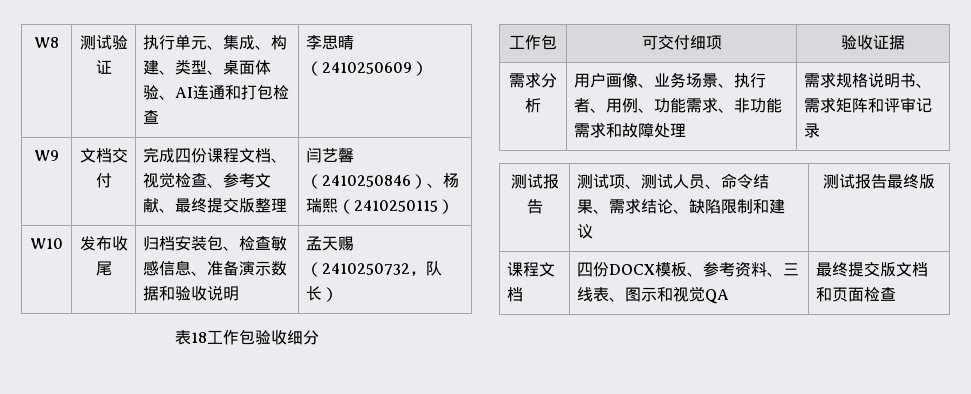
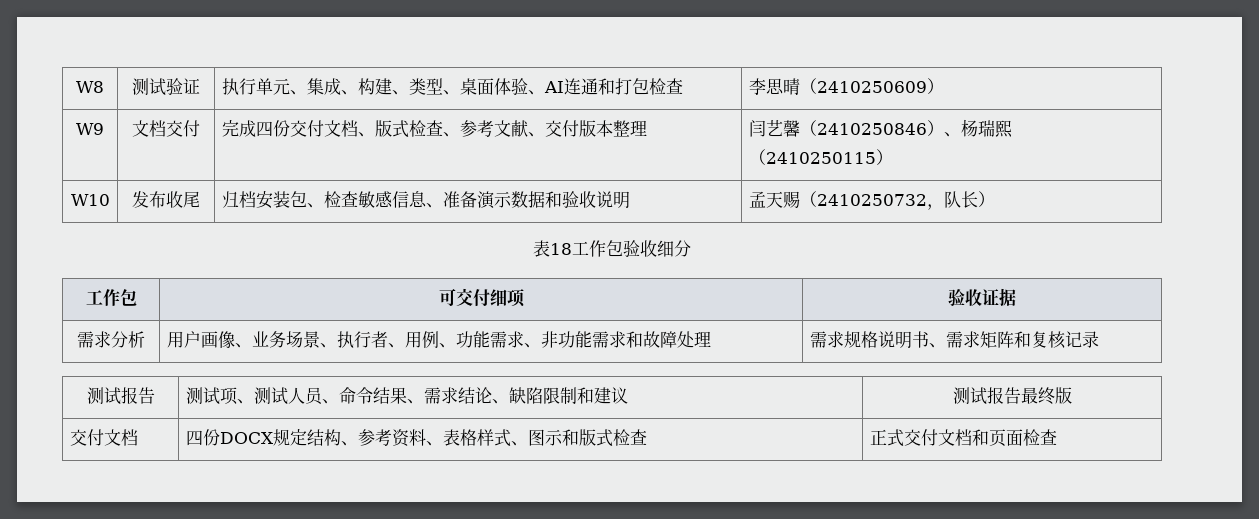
[207,148,288,163] [143,172,176,188] 课程文档、视觉 -> [289,120,409,138] 交付文档、版式
[175,198,256,213] 最终提交版 -> [544,120,613,137] 交付版本
[884,97,917,113] 评审 -> [1030,331,1066,349] 复核
[507,262,540,277] 课程 -> [69,429,104,446] 交付
[655,262,688,277] 模板 -> [272,429,341,446] 规定结构
[783,263,800,276] [577,286,730,304] [816,262,897,277] 三线表、图示和视觉QA | 最终提交版 -> [442,429,647,447] [869,429,938,447] 表格样式、图示和版式检查 | 正式交付

